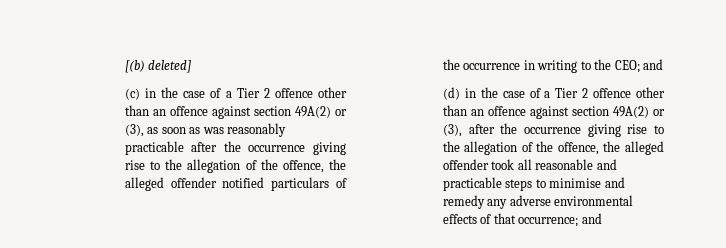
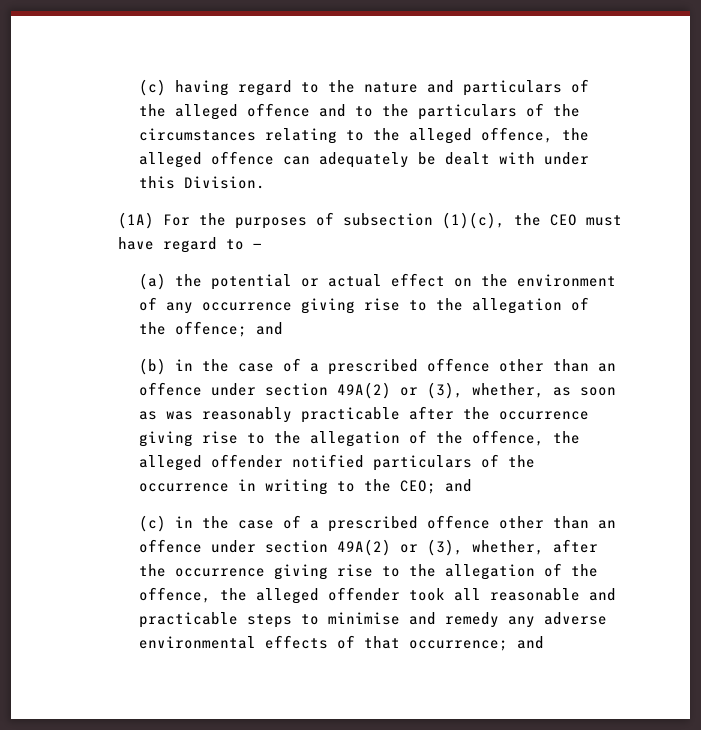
[124,60,192,73] [124,87,348,100] [124,105,347,119] [124,124,144,137] [(b) deleted] // (c) in the case of a Tier 2 offence other than an offence against section 49A(2) or (3), -> [138,79,589,96] [138,103,580,120] [138,127,589,144] [138,151,589,168] [138,176,265,189] [118,212,623,229] [118,237,263,253] [138,273,616,290] [138,297,589,314] [138,321,283,337] [138,358,616,375] [138,382,544,399] (c) having regard to the nature and particulars of the alleged offence and to the particulars of the circumstances relating to the alleged offence, the alleged offence can adequately be dealt with under this Division. // (1A) For the purposes of subsection (1)(c), the CEO must have regard to — // (a) the potential or actual effect on the environment of any occurrence giving rise to the allegation of the offence; and // (b) in the case of a prescribed offence other than an offence under section 49A(2) or (3), whether,
[442,87,665,100] [442,105,665,119] [442,124,462,137] (d) in the case of a Tier 2 offence other than an offence against section 49A(2) or (3), -> [138,515,616,532] [138,539,544,556] (c) in the case of a prescribed offence other than an offence under section 49A(2) or (3), whether,

